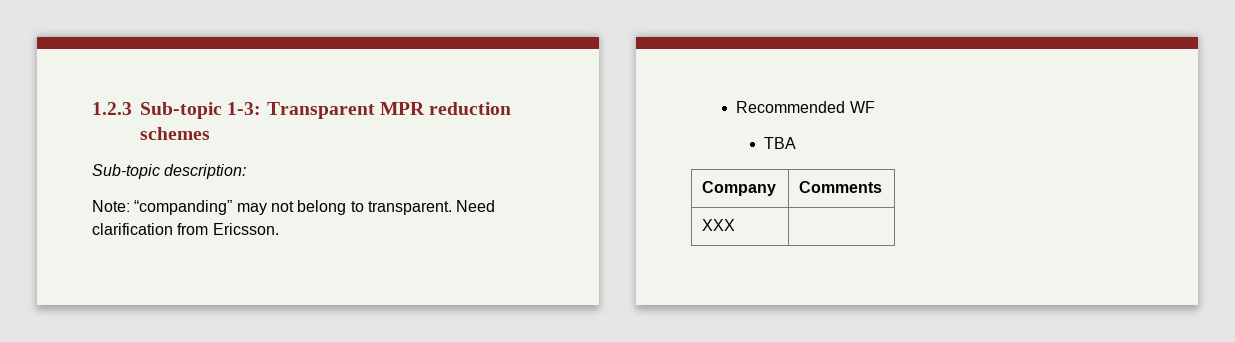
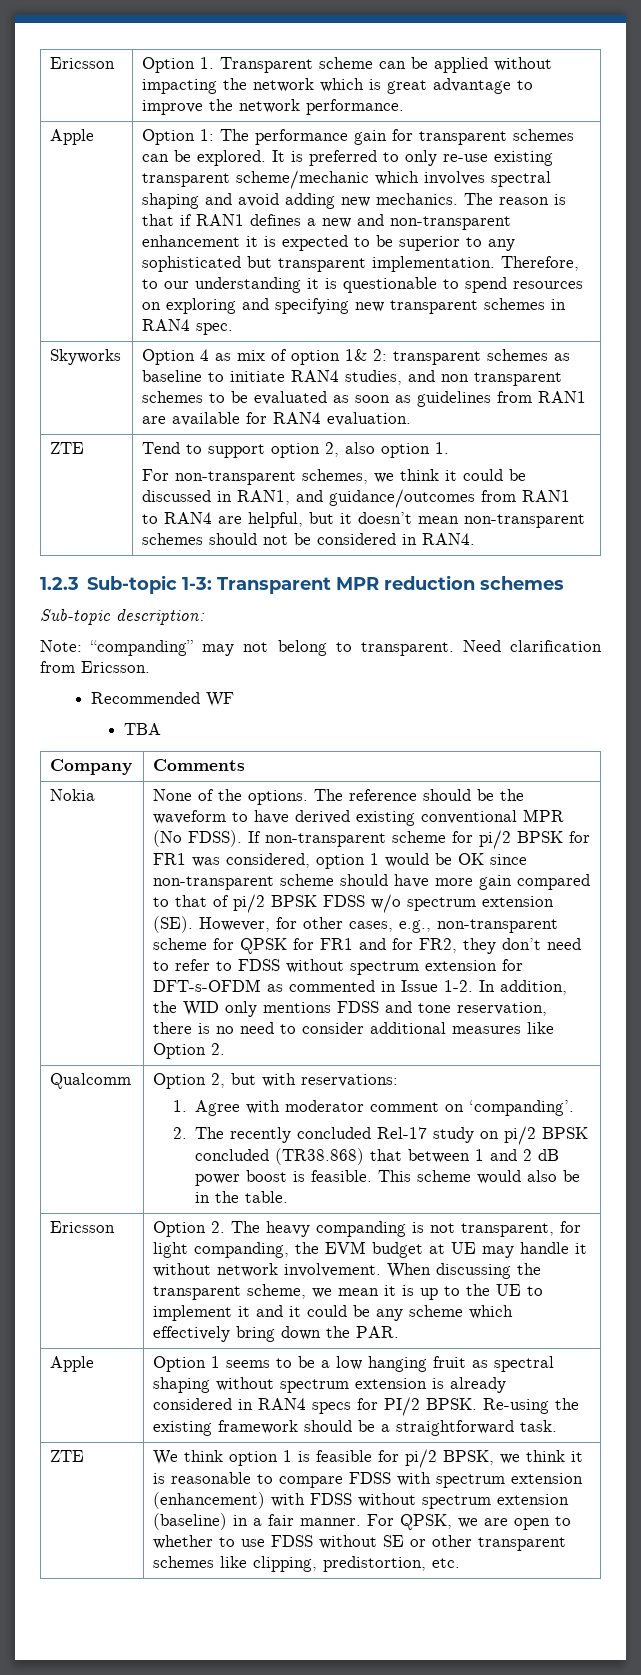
(92, 108) none -> [50,57,116,69] [142,57,553,73] [142,78,534,94] [142,99,405,115] [50,129,95,145] [142,129,575,145] [142,150,554,166] [142,170,552,189] [142,193,567,209] [142,214,512,230] [142,235,516,251] [142,256,580,272] [142,277,584,293] [142,298,567,314] [142,319,234,335] [50,349,122,365] [142,349,571,365] [142,370,563,386] [142,391,587,407] [142,412,412,426] [50,442,85,454] [142,442,450,458] [142,469,527,485] [142,489,571,508] [142,512,586,528] [142,533,476,545] Ericsson | Option 1. Transparent scheme can be applied without impacting the network which is great advantage to improve the network performance. // Apple | Option 1: The performance gain for transparent schemes can be explored. It is preferred to only re-use existing transparent scheme/mechanic which involves spectral shaping and avoid adding new mechanics. The reason is that if RAN1 defines a new and non-transparent enhancement it is expected to be superior to any sophisticated but transparent implementation. Therefore, to our understanding it is questionable to spend resources on exploring and specifying new transparent schemes in RAN4 spec. // Skyworks | Option 4 as mix of option 1& 2: transparent schemes as baseline to initiate RAN4 studies, and non transparent schemes to be evaluated as soon as guidelines from RAN1 are available for RAN4 evaluation. // ZTE | Tend to support option 2, also option 1. // For non-transparent schemes, we think it could be discussed in RAN1, and guidance/outcomes from RAN1 to RAN4 are helpful, but it doesn’t mean non-transparent schemes should not be considered in RAN4. //
[702,219,736,231] XXX | -> [50,789,96,801] [153,789,525,805] [153,809,565,826] [153,830,591,849] [153,853,528,869] [153,874,591,890] [153,894,555,913] [153,916,559,933] [153,938,582,954] [153,959,524,975] [153,979,568,995] [153,1001,548,1017] [153,1022,555,1034] [153,1043,226,1059] [50,1073,132,1089] [153,1073,399,1089] [172,1100,575,1116] [172,1126,589,1145] [195,1148,560,1165] [195,1170,581,1186] [195,1191,289,1203] [50,1221,116,1233] [153,1221,582,1237] [153,1241,588,1258] [153,1263,542,1279] [153,1284,544,1300] [153,1305,514,1321] [153,1326,400,1342] [50,1356,95,1372] [153,1356,555,1372] [153,1377,507,1393] [153,1397,580,1416] [153,1420,558,1436] [50,1450,85,1462] [153,1449,584,1468] [153,1472,584,1488] [153,1492,570,1509] [153,1513,572,1530] [153,1535,567,1551] [153,1556,461,1572] Nokia | None of the options. The reference should be the waveform to have derived existing conventional MPR (No FDSS). If non-transparent scheme for pi/2 BPSK for FR1 was considered, option 1 would be OK since non-transparent scheme should have more gain compared to that of pi/2 BPSK FDSS w/o spectrum extension (SE). However, for other cases, e.g., non-transparent scheme for QPSK for FR1 and for FR2, they don’t need to refer to FDSS without spectrum extension for DFT-s-OFDM as commented in Issue 1-2. In addition, the WID only mentions FDSS and tone reservation, there is no need to consider additional measures like Option 2. // Qualcomm | Option 2, but with reservations: // 1. Agree with moderator comment on ‘companding’. // 2. The recently concluded Rel-17 study on pi/2 BPSK concluded (TR38.868) that between 1 and 2 dB power boost is feasible. This scheme would also be in the table. // Ericsson | Option 2. The heavy companding is not transparent, for light companding, the EVM budget at UE may handle it without network involvement. When discussing the transparent scheme, we mean it is up to the UE to implement it and it could be any scheme which effectively bring down the PAR. // Apple | Option 1 seems to be a low hanging fruit as spectral shaping without spectrum extension is already considered in RAN4 specs for PI/2 BPSK. Re-using the existing framework should be a straightforward task. // ZTE | We think option 1 is feasible for pi/2 BPSK, we think it is reasonable to compare FDSS with spectrum extension (enhancement) with FDSS without spectrum extension (baseline) in a fair manner. For QPSK, we are open to whether to use FDSS without SE or other transparent schemes like clipping, predistortion, etc.

